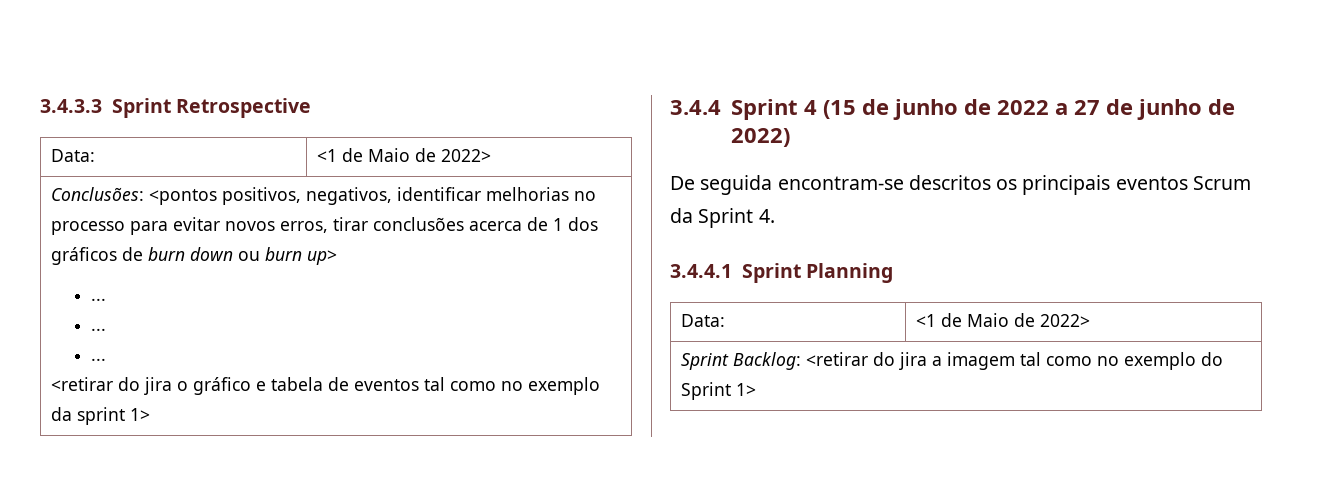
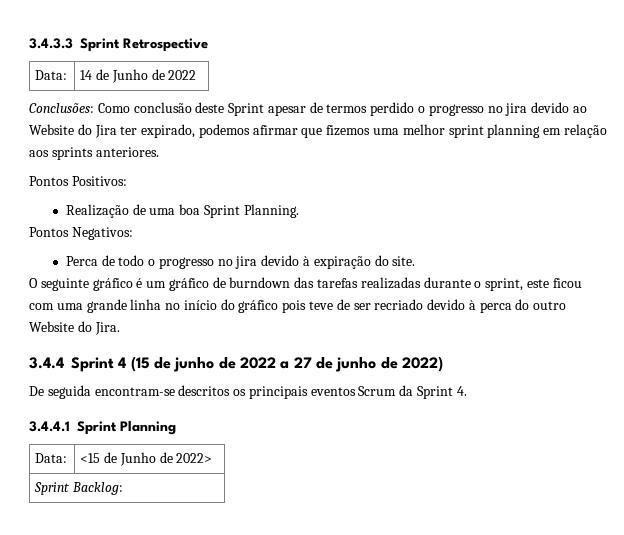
[317,148,492,162] [51,187,597,205] [51,217,599,235] [51,247,338,265] [91,298,107,301] [91,328,107,331] [91,358,107,361] [51,377,601,395] [51,407,151,425] <1 de Maio de 2022> // Conclusões: <pontos positivos, negativos, identificar melhorias no processo para evitar novos erros, tirar conclusões acerca de 1 dos gráficos de burn down ou burn up> // ... // ... // ... // <retirar do jira o gráfico e tabela de eventos tal como no exemplo da sprint 1> -> [80,69,197,83] [29,102,587,116] [29,124,607,138] [29,147,159,160] [29,176,127,186] [65,204,299,218] [29,227,133,240] [65,255,416,269] [29,277,582,291] [29,299,567,313] [29,321,120,335] 14 de Junho de 2022 // Conclusões: Como conclusão deste Sprint apesar de termos perdido o progresso no jira devido ao Website do Jira ter expirado, podemos afirmar que fizemos uma melhor sprint planning em relação aos sprints anteriores. // Pontos Positivos: // Realização de uma boa Sprint Planning. // Pontos Negativos: // Perca de todo o progresso no jira devido à expiração do site. // O seguinte gráfico é um gráfico de burndown das tarefas realizadas durante o sprint, este ficou com uma grande linha no início do gráfico pois teve de ser recriado devido à perca do outro Website do Jira.
[916,313,1010,327] <1 de Maio -> [80,452,156,466] <15 de Junho
[806,352,1224,370] [681,382,757,400] <retirar do jira a imagem tal como no exemplo do Sprint 1> -> (124, 488) none

